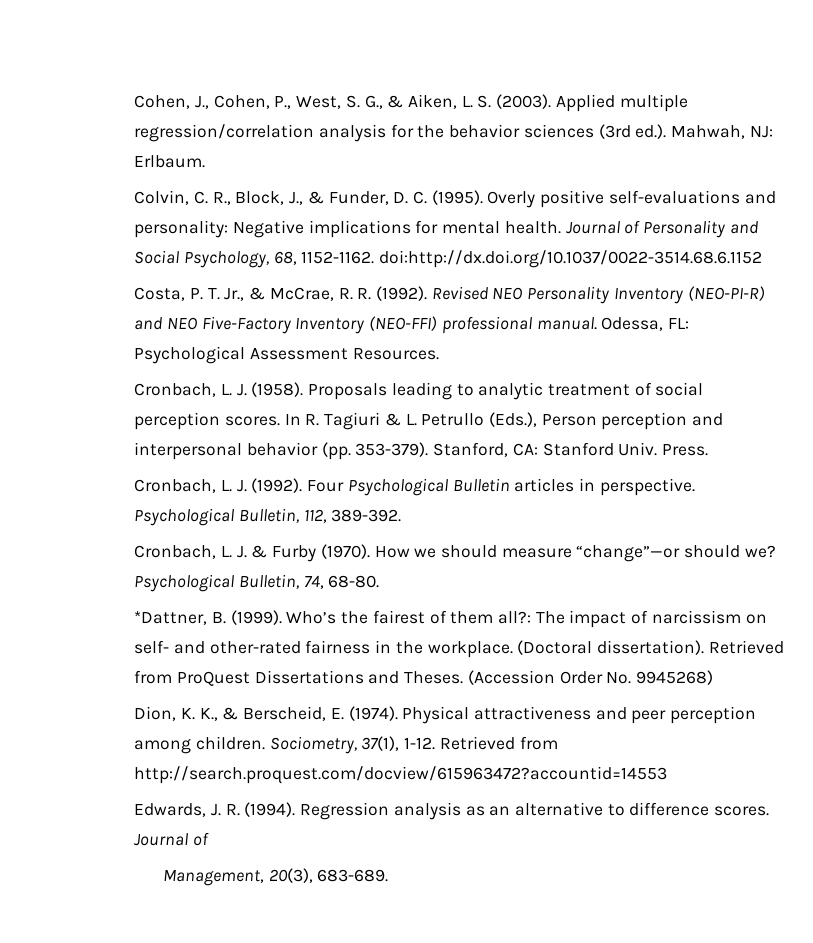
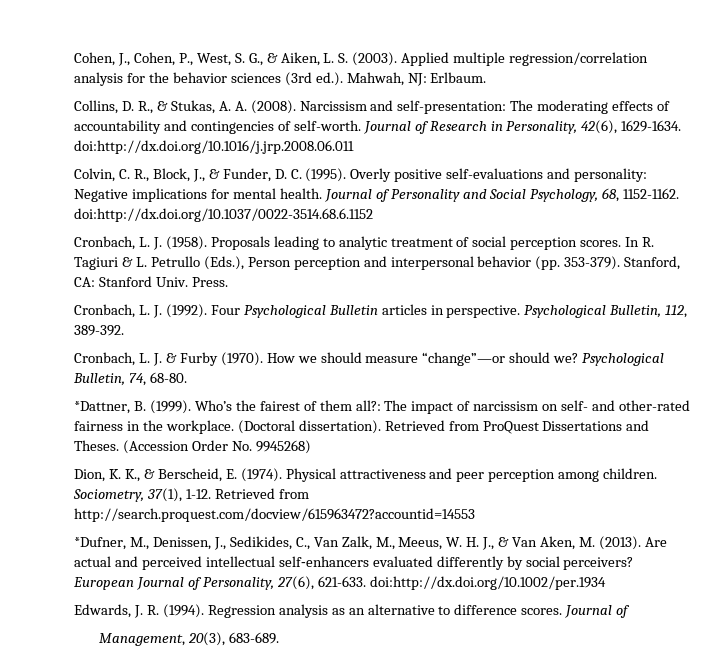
(206, 161) none -> [74,100,671,114] [74,120,682,134] [74,140,355,154] // Collins, D. R., & Stukas, A. A. (2008). Narcissism and self-presentation: The moderating effects of accountability and contingencies of self-worth. Journal of Research in Personality, 42(6), 1629-1634. doi:http://dx.doi.org/10.1016/j.jrp.2008.06.011
[134,286,765,304] [134,316,690,334] [134,346,439,364] // Costa, P. T. Jr., & McCrae, R. R. (1992). Revised NEO Personality Inventory (NEO-PI-R) and NEO Five-Factory Inventory (NEO-FFI) professional manual. Odessa, FL: Psychological Assessment Resources. -> (374, 215) none
(668, 775) none -> [74,536,667,550] [74,556,634,570] [73,576,606,590] // *Dufner, M., Denissen, J., Sedikides, C., Van Zalk, M., Meeus, W. H. J., & Van Aken, M. (2013). Are actual and perceived intellectual self‐enhancers evaluated differently by social perceivers? European Journal of Personality, 27(6), 621-633. doi:http://dx.doi.org/10.1002/per.1934

